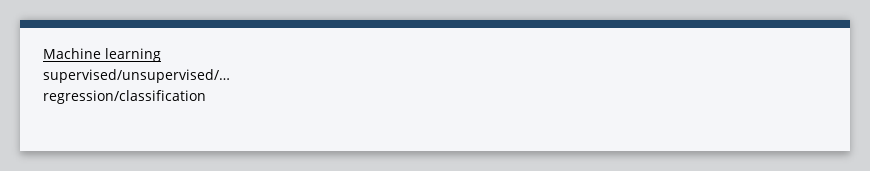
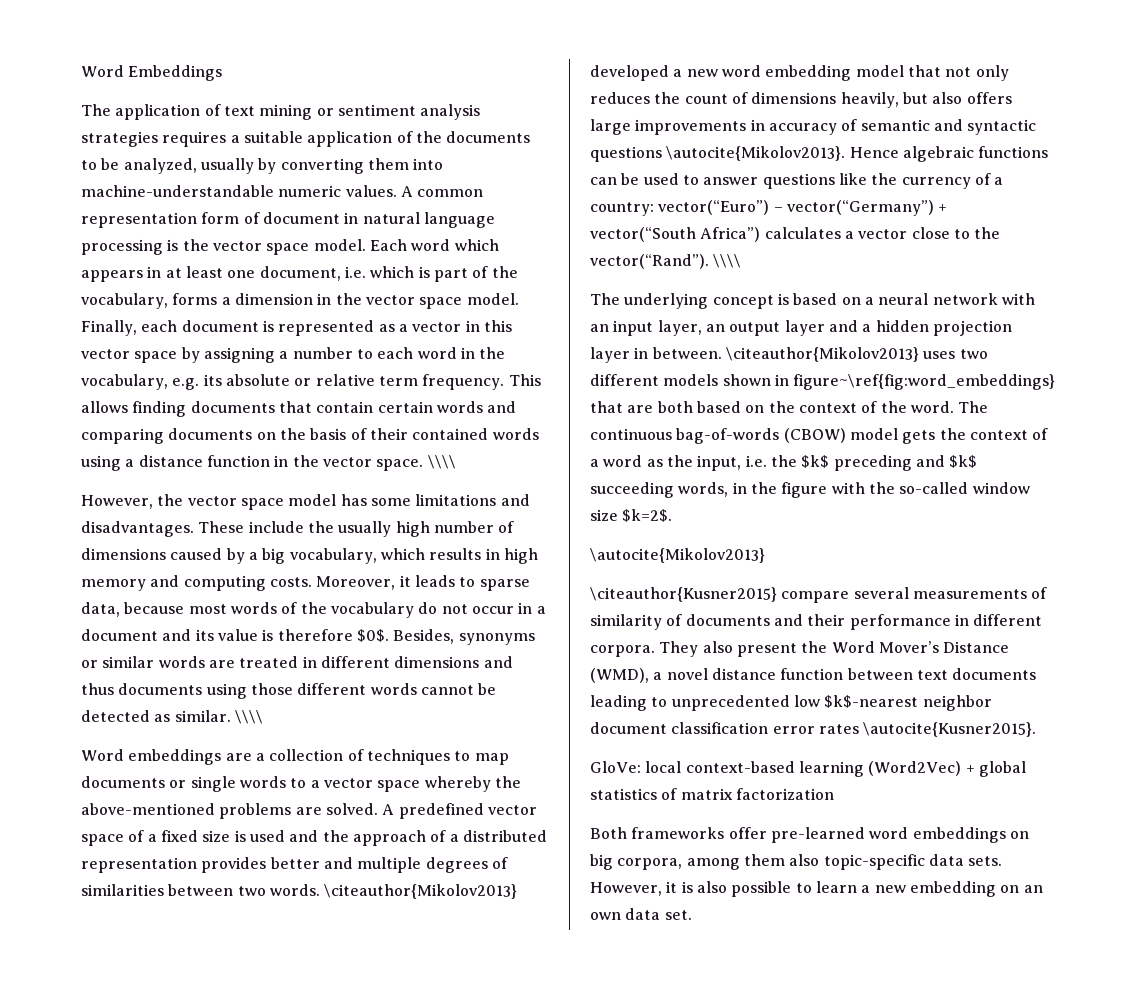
[43,48,161,62] [43,69,230,83] [43,90,206,104] Machine learning // supervised/unsupervised/… // regression/classification -> [81,65,223,81] [81,104,481,120] [81,131,531,147] [81,158,444,174] [81,185,484,197] [81,212,495,228] [81,239,499,255] [81,266,518,282] [81,293,519,309] [81,320,512,336] [81,347,506,363] [81,374,541,390] [81,401,517,417] [81,428,539,444] [81,455,456,471] [81,494,530,510] [81,521,515,537] [81,548,538,564] [81,575,530,591] [81,602,546,618] [81,629,535,645] [81,656,513,668] [81,683,497,699] [81,710,263,724] [81,749,509,765] [81,776,521,792] [81,803,537,819] [81,830,547,846] [81,857,508,873] [81,884,518,899] [590,65,1009,81] [590,92,1012,108] [590,119,1037,135] [590,146,1049,162] [590,173,1004,189] [590,200,948,216] [590,227,1001,242] [590,254,742,269] [590,293,1035,309] [590,320,1012,336] [590,347,988,363] [590,374,1056,390] [590,401,989,413] [590,428,1049,444] [590,455,978,471] [590,482,1030,498] [590,509,673,522] [590,548,765,563] [590,587,1048,603] [590,614,1043,630] [590,641,1010,657] [590,668,1037,683] [590,695,992,711] [590,722,1037,737] [590,761,1026,777] [590,788,834,800] [590,827,1029,843] [590,854,1003,870] [590,881,1043,897] [590,908,692,920] Word Embeddings // The application of text mining or sentiment analysis strategies requires a suitable application of the documents to be analyzed, usually by converting them into machine-understandable numeric values. A common representation form of document in natural language processing is the vector space model. Each word which appears in at least one document, i.e. which is part of the vocabulary, forms a dimension in the vector space model. Finally, each document is represented as a vector in this vector space by assigning a number to each word in the vocabulary, e.g. its absolute or relative term frequency. This allows finding documents that contain certain words and comparing documents on the basis of their contained words using a distance function in the vector space. \\\\ // However, the vector space model has some limitations and disadvantages. These include the usually high number of dimensions caused by a big vocabulary, which results in high memory and computing costs. Moreover, it leads to sparse data, because most words of the vocabulary do not occur in a document and its value is therefore $0$. Besides, synonyms or similar words are treated in different dimensions and thus documents using those different words cannot be detected as similar. \\\\ // Word embeddings are a collection of techniques to map documents or single words to a vector space whereby the above-mentioned problems are solved. A predefined vector space of a fixed size is used and the approach of a distributed representation provides better and multiple degrees of similarities between two words. \citeauthor{Mikolov2013} developed a new word embedding model that not only reduces the count of dimensions heavily, but also offers large improvements in accuracy of semantic and syntactic questions \autocite{Mikolov2013}. Hence algebraic functions can be used to answer questions like the currency of a country: vector(“Euro”) – vector(“Germany”) + vector(“South Africa”) calculates a vector close to the vector(“Rand”). \\\\ // The underlying concept is based on a neural network with an input layer, an output layer and a hidden projection layer in between. \citeauthor{Mikolov2013} uses two different models shown in figure~\ref{fig:word_embeddings} that are both based on the context of the word. The continuous bag-of-words (CBOW) model gets the context of a word as the input, i.e. the $k$ preceding and $k$ succeeding words, in the figure with the so-called window size $k=2$. // \autocite{Mikolov2013} // \citeauthor{Kusner2015} compare several measurements of similarity of documents and their performance in different corpora. They also present the Word Mover’s Distance (WMD), a novel distance function between text documents leading to unprecedented low $k$-nearest neighbor document classification error rates \autocite{Kusner2015}. // GloVe: local context-based learning (Word2Vec) + global statistics of matrix factorization // Both frameworks offer pre-learned word embeddings on big corpora, among them also topic-specific data sets. However, it is also possible to learn a new embedding on an own data set.

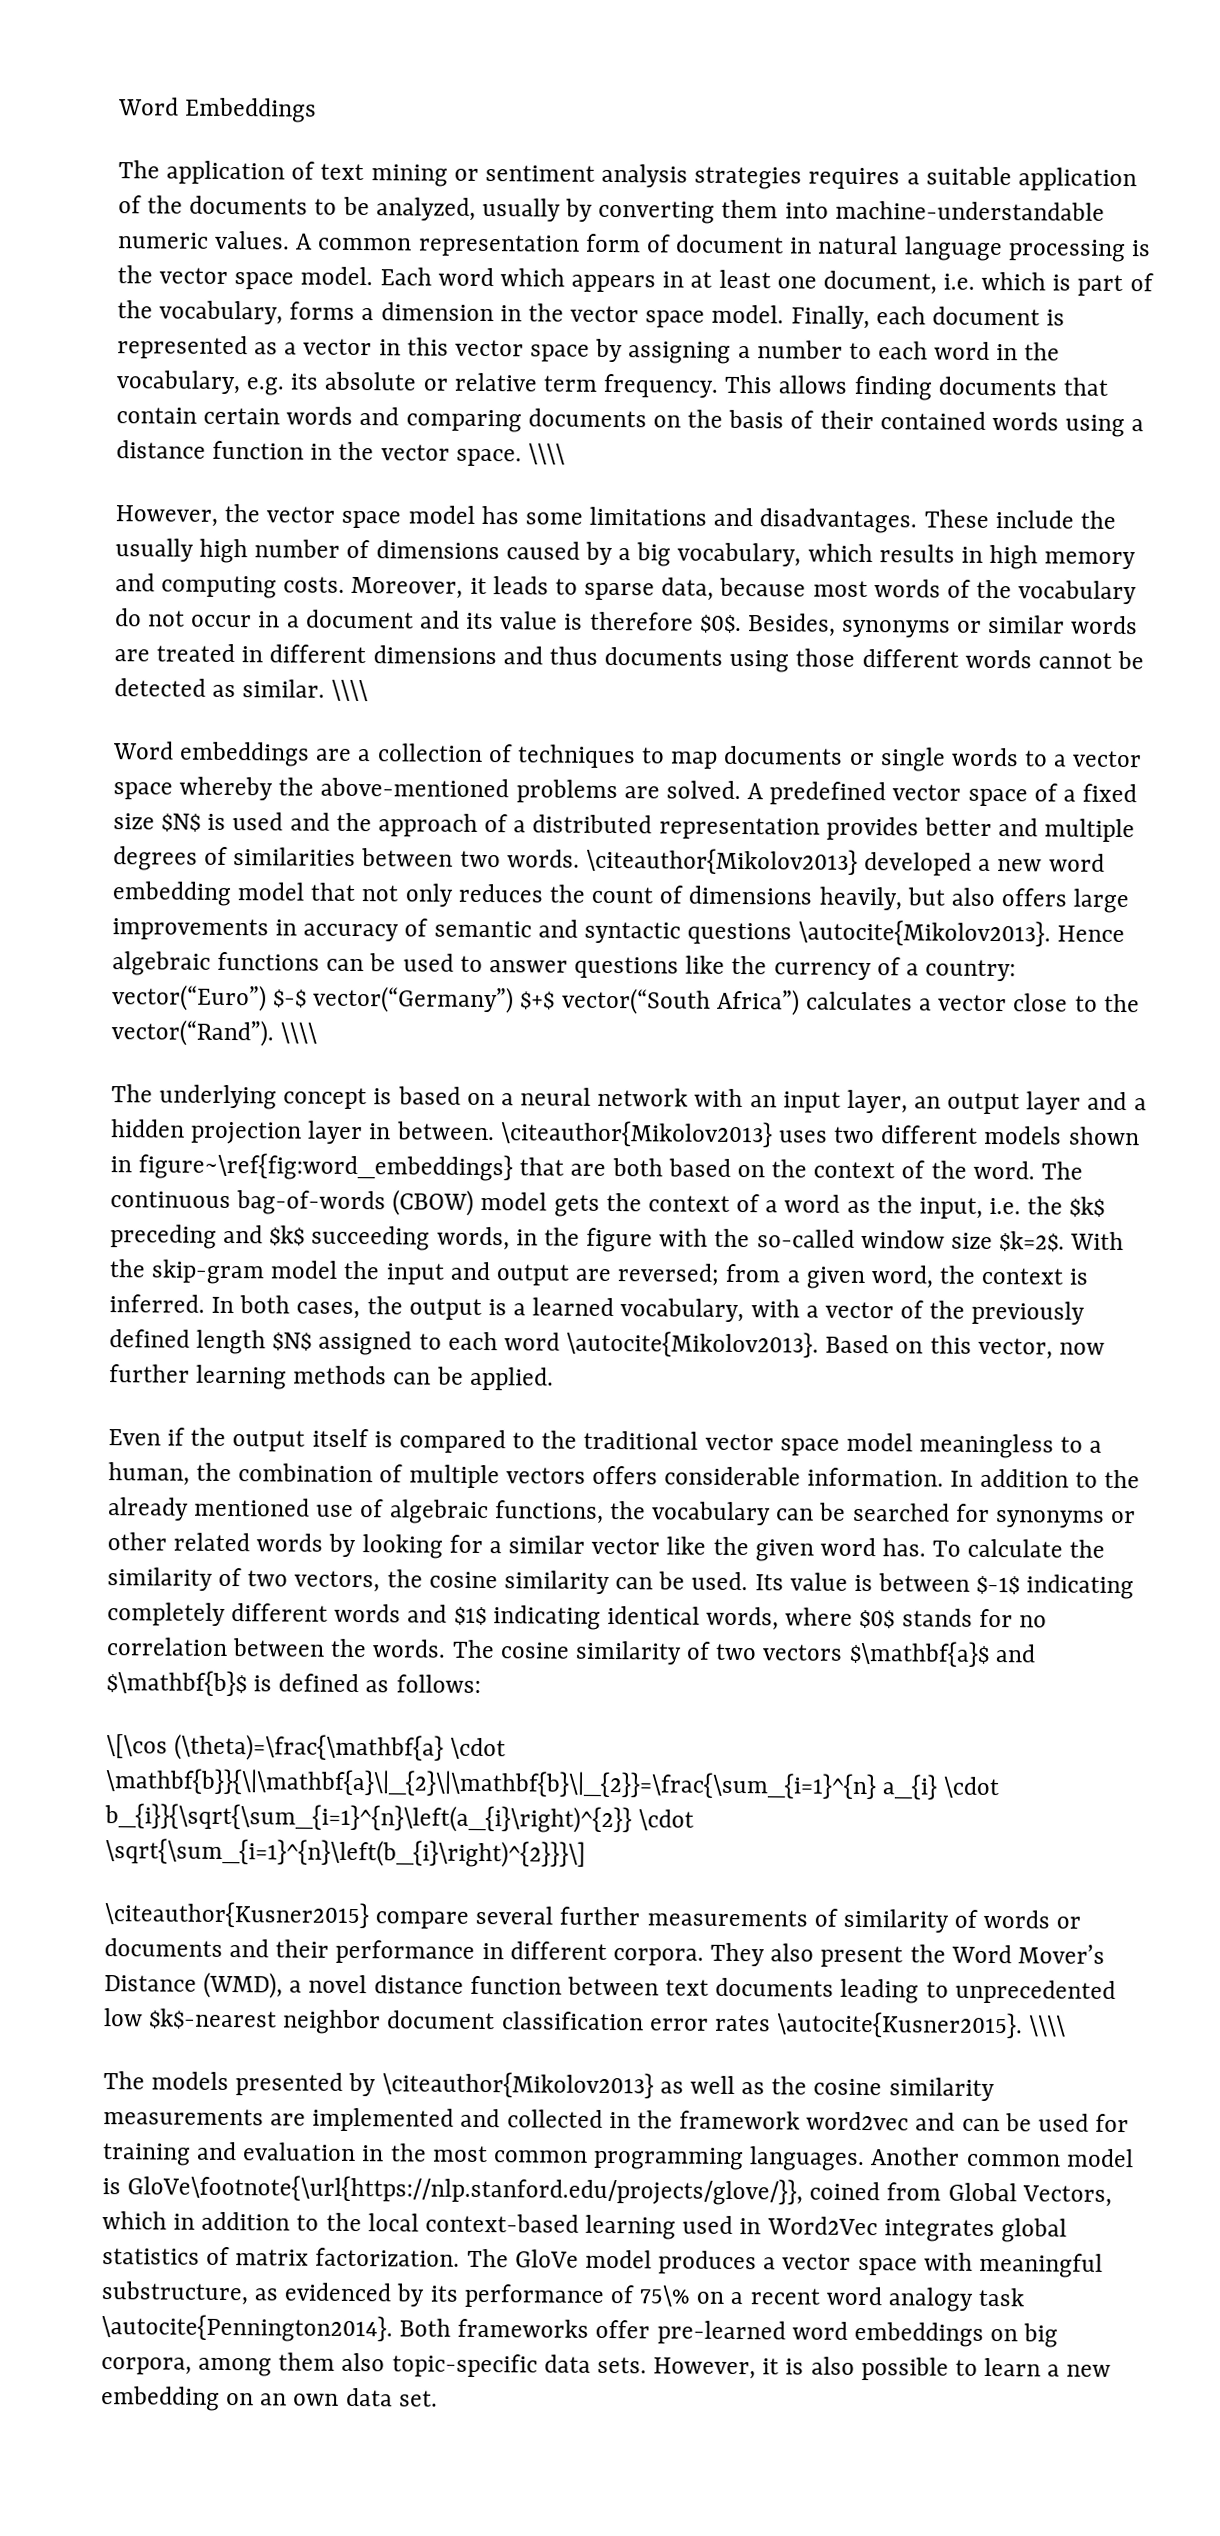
(231, 836) none -> [161,813,202,832] $N$
[773,200,948,216] – vector(“Germany”) + -> [273,985,556,1014] $-$ vector(“Germany”) $+$
[590,548,765,563] // \autocite{Mikolov2013} -> [1070,1231,1125,1251] [109,1259,1090,1290] [109,1294,1086,1325] [109,1329,1105,1360] [109,1364,554,1391] [108,1427,1103,1459] [108,1462,1140,1489] [108,1497,1137,1528] [107,1532,1106,1562] [107,1567,1135,1600] [107,1602,1047,1631] [106,1637,1036,1667] [106,1670,481,1697] [106,1733,507,1762] [105,1768,1001,1800] [104,1803,695,1834] [105,1838,586,1868] With the skip-gram model the input and output are reversed; from a given word, the context is inferred. In both cases, the output is a learned vocabulary, with a vector of the previously defined length $N$ assigned to each word \autocite{Mikolov2013}. Based on this vector, now further learning methods can be applied. // Even if the output itself is compared to the traditional vector space model meaningless to a human, the combination of multiple vectors offers considerable information. In addition to the already mentioned use of algebraic functions, the vocabulary can be searched for synonyms or other related words by looking for a similar vector like the given word has. To calculate the similarity of two vectors, the cosine similarity can be used. Its value is between $-1$ indicating completely different words and $1$ indicating identical words, where $0$ stands for no correlation between the words. The cosine similarity of two vectors $\mathbf{a}$ and $\mathbf{b}$ is defined as follows: // \[\cos (\theta)=\frac{\mathbf{a} \cdot \mathbf{b}}{\|\mathbf{a}\|_{2}\|\mathbf{b}\|_{2}}=\frac{\sum_{i=1}^{n} a_{i} \cdot b_{i}}{\sqrt{\sum_{i=1}^{n}\left(a_{i}\right)^{2}} \cdot \sqrt{\sum_{i=1}^{n}\left(b_{i}\right)^{2}}}\]
(909, 593) none -> [559,1906,641,1926] further
(683, 620) none -> [983,1909,1082,1929] words or
[590,761,1026,777] [590,788,834,800] // GloVe: local context-based learning (Word2Vec) + global statistics of matrix factorization // -> [1028,2015,1067,2037] [103,2071,995,2102] [103,2107,1130,2133] [102,2141,1134,2172] [102,2174,1112,2207] [102,2211,1067,2243] [102,2246,1103,2278] [101,2281,1025,2312] [101,2314,393,2343] \\\\ // The models presented by \citeauthor{Mikolov2013} as well as the cosine similarity measurements are implemented and collected in the framework word2vec and can be used for training and evaluation in the most common programming languages. Another common model is GloVe\footnote{\url{https://nlp.stanford.edu/projects/glove/}}, coined from Global Vectors, which in addition to the local context-based learning used in Word2Vec integrates global statistics of matrix factorization. The GloVe model produces a vector space with meaningful substructure, as evidenced by its performance of 75\% on a recent word analogy task \autocite{Pennington2014}.

